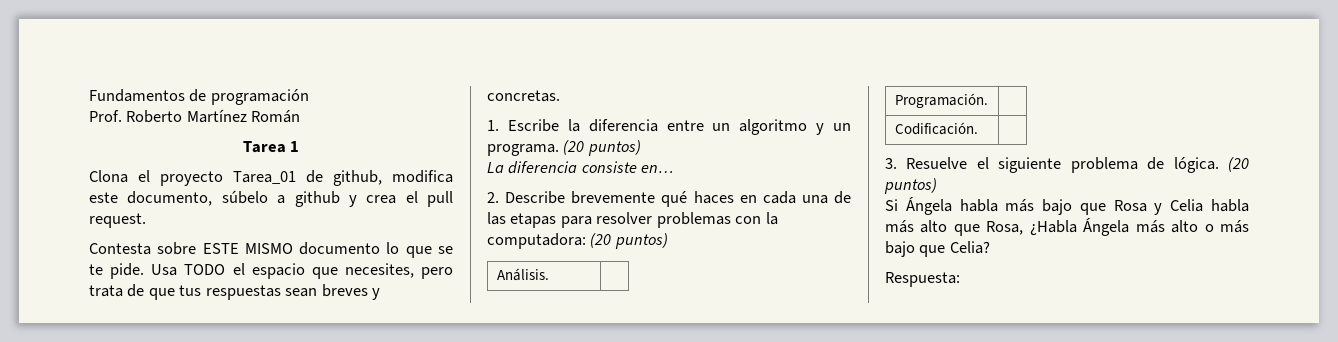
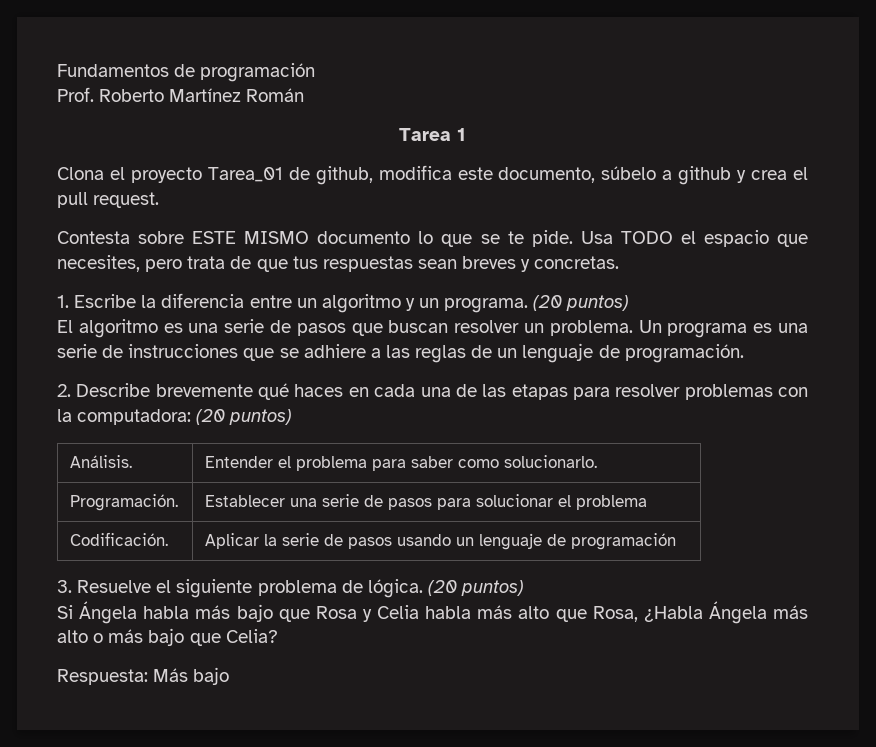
[487,161,675,174] La diferencia consiste en… -> [57,319,808,338] [57,343,744,363] El algoritmo es una serie de pasos que buscan resolver un problema. Un programa es una serie de instrucciones que se adhiere a las reglas de un lenguaje de programación.
[894,93,988,108] [894,122,978,135] // Programación. | // Codificación. | -> [205,455,598,471] [70,494,179,511] [205,494,648,510] [70,532,169,546] [205,533,677,550] Entender el problema para saber como solucionarlo. // Programación. | Establecer una serie de pasos para solucionar el problema // Codificación. | Aplicar la serie de pasos usando un lenguaje de programación
(960, 279) none -> [153,667,230,685] Más bajo

